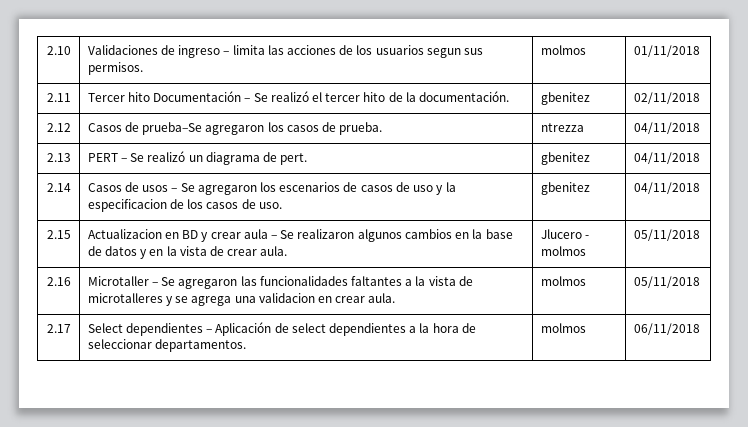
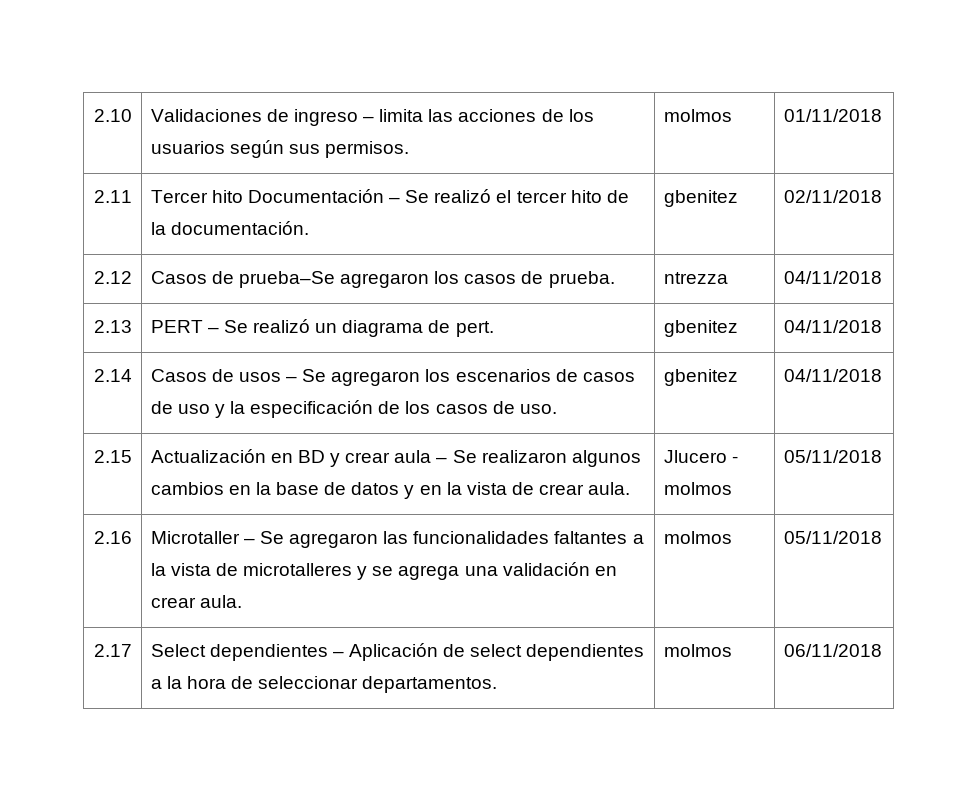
[426,48,461,58] segun -> [229,140,284,158] según
[87,199,167,212] especificacion -> [250,400,374,418] especificación
[87,229,162,239] Actualizacion -> [150,449,266,463] Actualización
[258,293,315,303] validacion -> [502,562,590,576] validación

